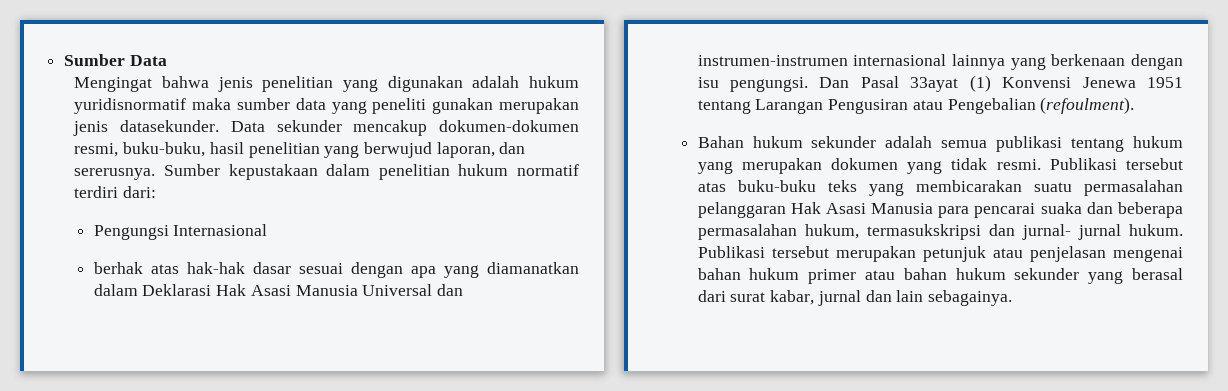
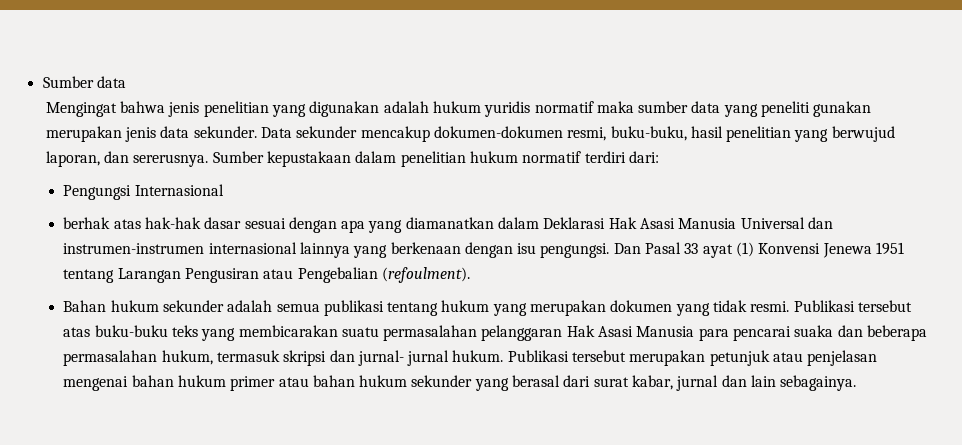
[64,54,167,66] Sumber Data -> [42,76,126,88] Sumber data
[74,98,187,114] yuridisnormatif -> [484,101,594,117] yuridis normatif
[120,120,220,132] datasekunder. -> [160,126,257,138] data sekunder.
[910,77,959,92] 33ayat -> [684,243,733,258] 33 ayat
[866,224,981,240] termasukskripsi -> [216,350,327,366] termasuk skripsi

